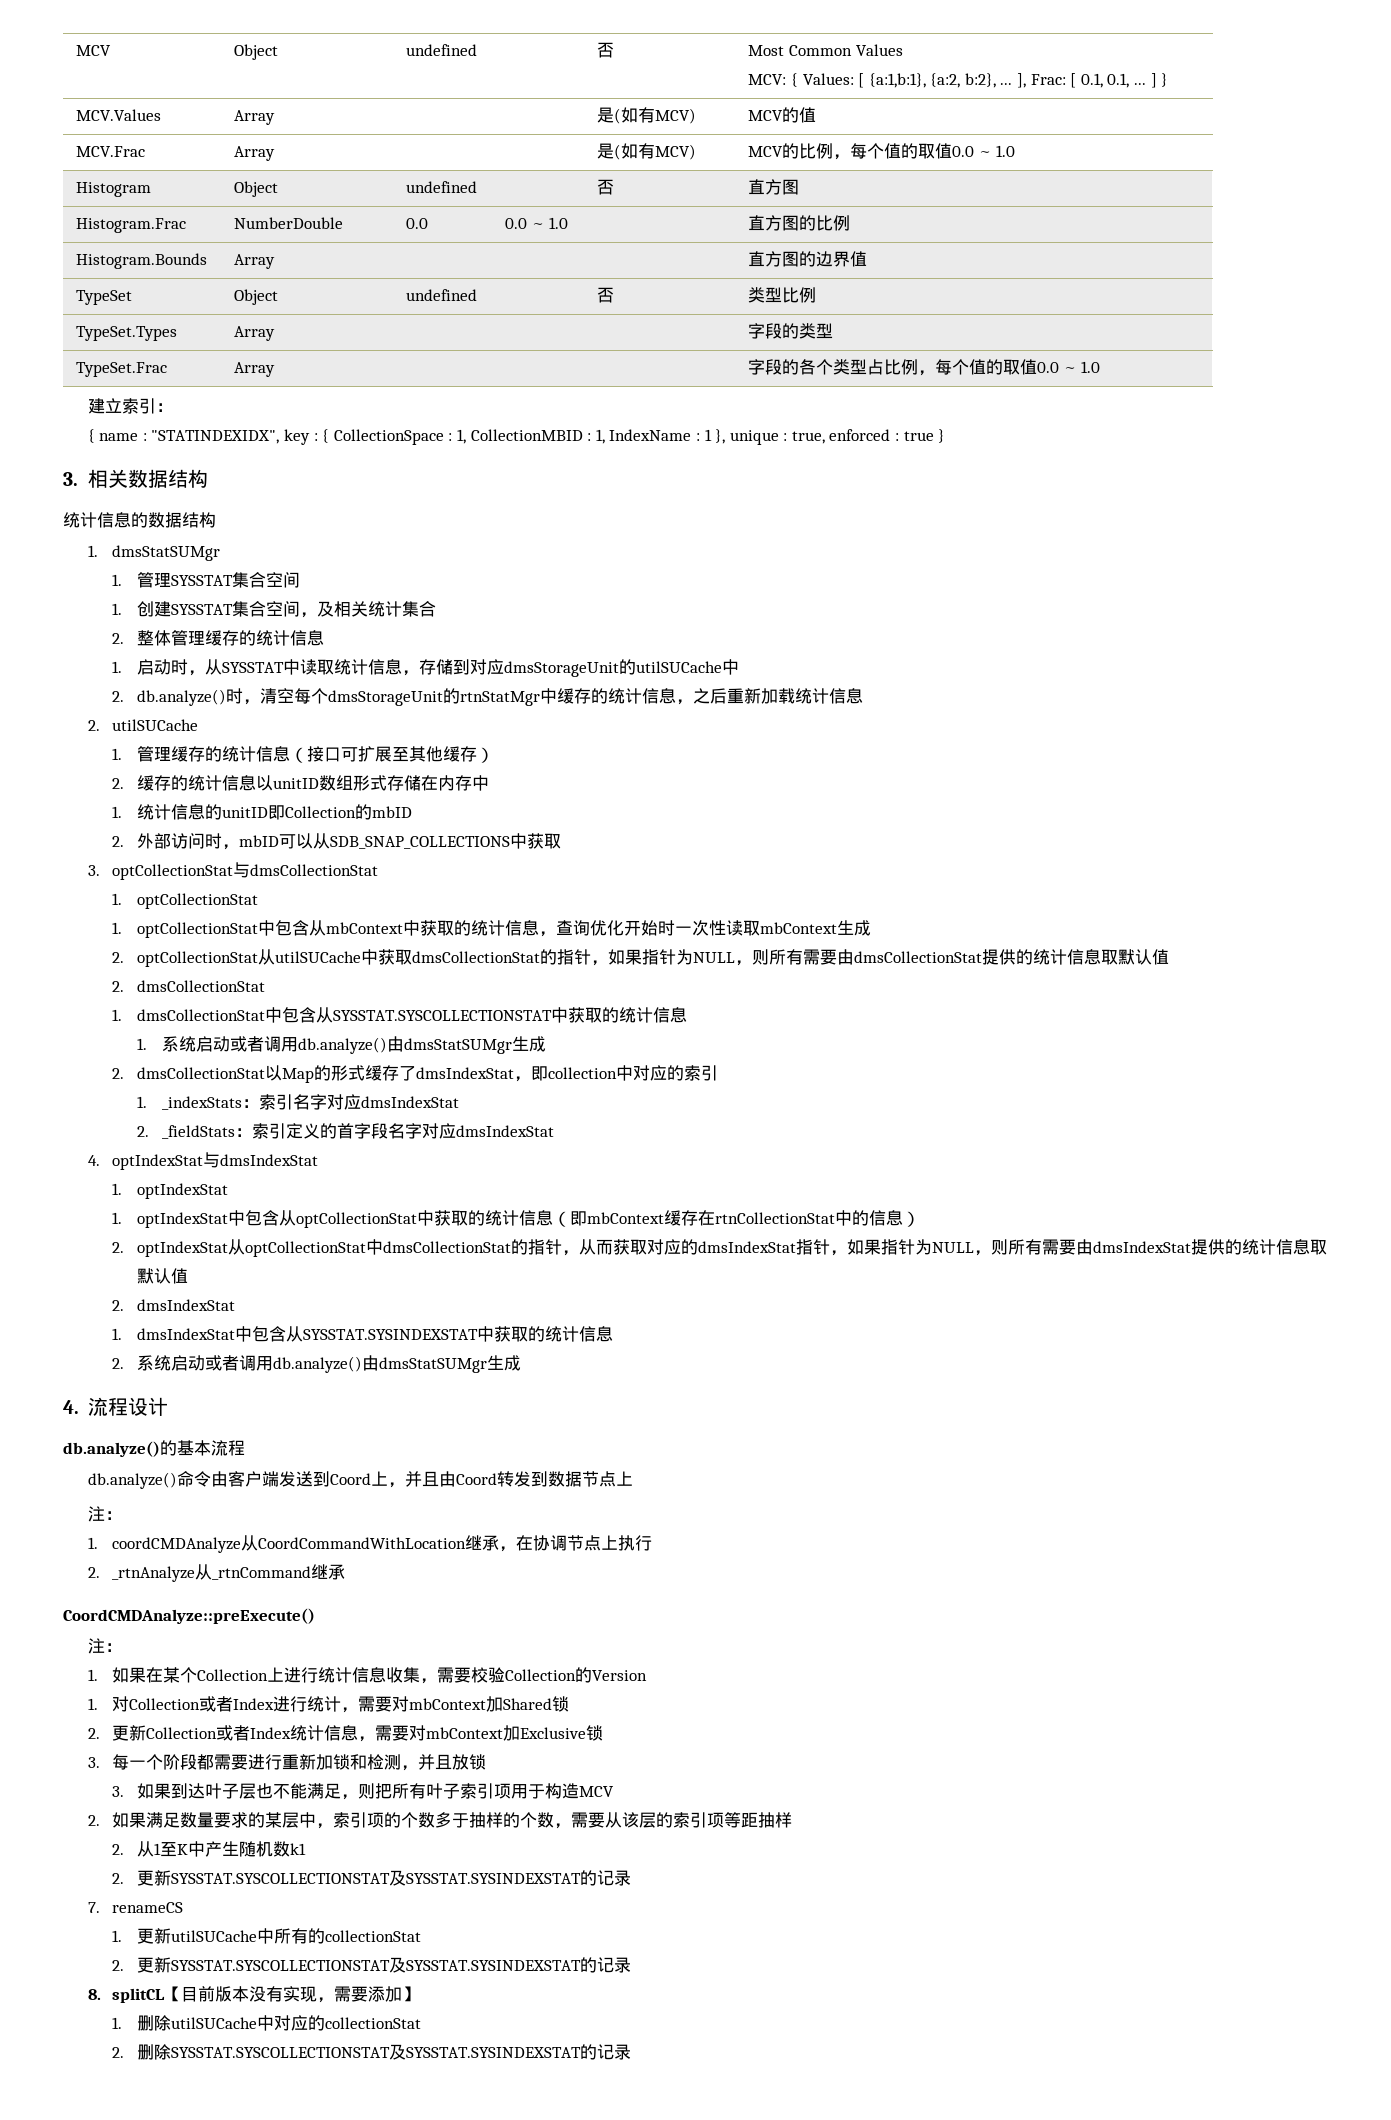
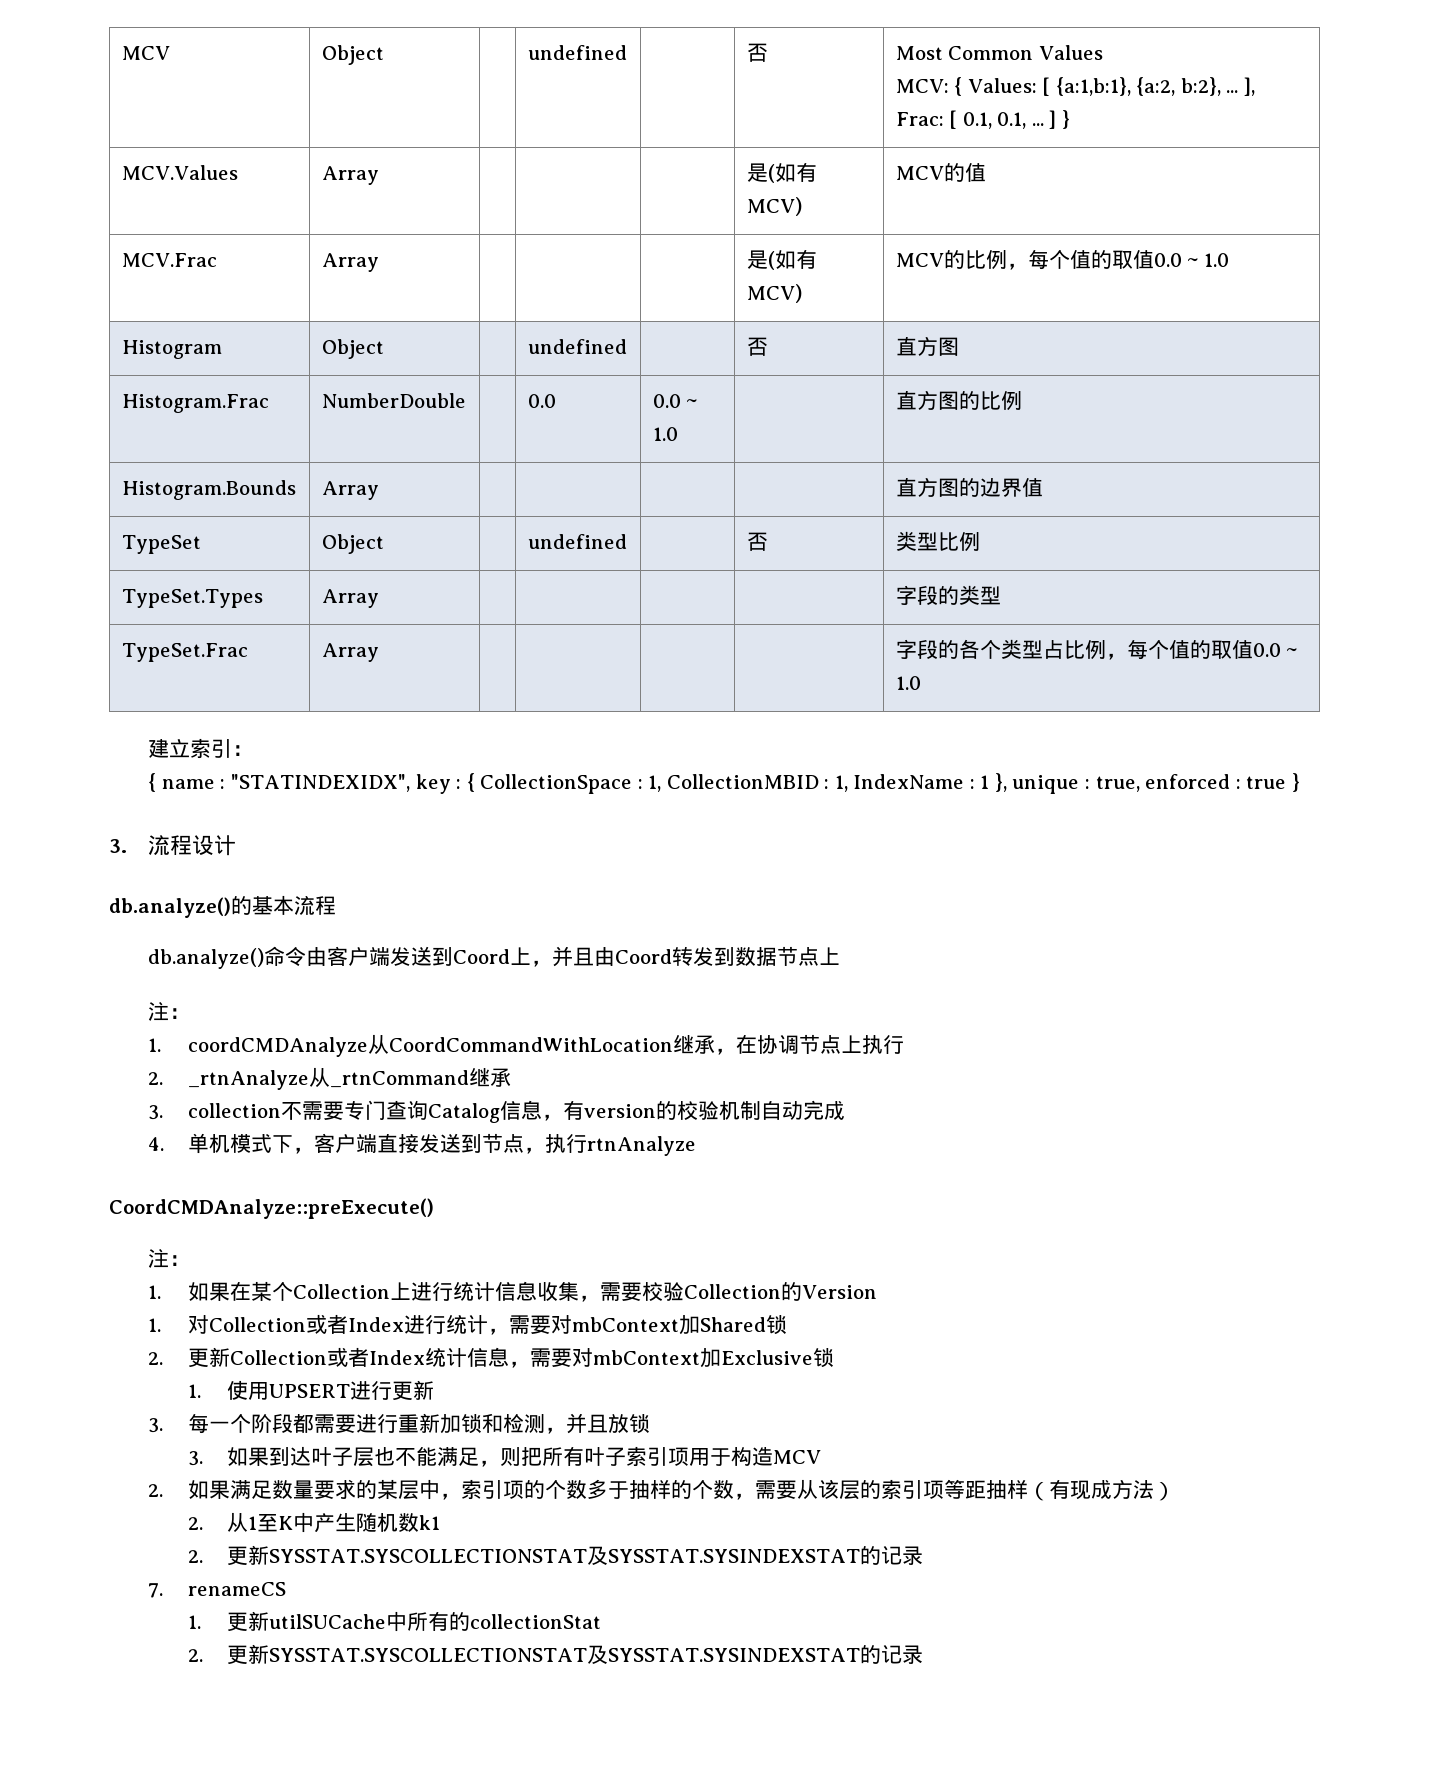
[87,469,208,488] [63,512,216,528] [87,545,221,561] [112,572,300,588] [112,601,436,618] [112,630,324,646] [112,659,739,677] [112,688,863,706] [87,719,199,731] [112,746,494,763] [112,775,489,791] [112,804,412,820] [112,833,561,850] [87,862,379,880] [112,893,258,909] [112,920,871,938] [112,949,1169,967] [112,980,265,992] [112,1007,687,1023] [136,1036,546,1054] [112,1065,718,1083] [136,1094,459,1110] [136,1123,554,1139] [87,1152,319,1170] [112,1183,228,1199] [112,1210,920,1228] [112,1239,1327,1257] [136,1268,188,1284] [112,1299,235,1311] [112,1326,613,1342] [112,1355,521,1373] [63,1400,79,1414] 相关数据结构 // 统计信息的数据结构 // 1. dmsStatSUMgr // 1.管理SYSSTAT集合空间 // 1.创建SYSSTAT集合空间，及相关统计集合 // 2.整体管理缓存的统计信息 // 1.启动时，从SYSSTAT中读取统计信息，存储到对应dmsStorageUnit的utilSUCache中 // 2. db.analyze()时，清空每个dmsStorageUnit的rtnStatMgr中缓存的统计信息，之后重新加载统计信息 // 2. utilSUCache // 1.管理缓存的统计信息（接口可扩展至其他缓存） // 2.缓存的统计信息以unitID数组形式存储在内存中 // 1.统计信息的unitID即Collection的mbID // 2.外部访问时，mbID可以从SDB_SNAP_COLLECTIONS中获取 // 3. optCollectionStat与dmsCollectionStat // 1. optCollectionStat // 1. optCollectionStat中包含从mbContext中获取的统计信息，查询优化开始时一次性读取mbContext生成 // 2. optCollectionStat从utilSUCache中获取dmsCollectionStat的指针，如果指针为NULL，则所有需要由dmsCollectionStat提供的统计信息取默认值 // 2. dmsCollectionStat // 1. dmsCollectionStat中包含从SYSSTAT.SYSCOLLECTIONSTAT中获取的统计信息 // 1.系统启动或者调用db.analyze()由dmsStatSUMgr生成 // 2. dmsCollectionStat以Map的形式缓存了dmsIndexStat，即collection中对应的索引 // 1. _indexStats：索引名字对应dmsIndexStat // 2. _fieldStats：索引定义的首字段名字对应dmsIndexStat // 4. optIndexStat与dmsIndexStat // 1. optIndexStat // 1. optIndexStat中包含从optCollectionStat中获取的统计信息（即mbContext缓存在rtnCollectionStat中的信息） // 2. optIndexStat从optCollectionStat中dmsCollectionStat的指针，从而获取对应的dmsIndexStat指针，如果指针为NULL，则所有需要由dmsIndexStat提供的统计信息取默认值 // 2. dmsIndexStat // 1. dmsIndexStat中包含从SYSSTAT.SYSINDEXSTAT中获取的统计信息 // 2.系统启动或者调用db.analyze()由dmsStatSUMgr生成 // 4. -> (127, 846) none
(346, 1572) none -> [148,1100,845,1123] [148,1133,696,1156] // 3. collection不需要专门查询Catalog信息，有version的校验机制自动完成 // 4.单机模式下，客户端直接发送到节点，执行rtnAnalyze
(604, 1733) none -> [187,1380,435,1401] // 1.使用UPSERT进行更新
(793, 1820) none -> [1027,1479,1175,1501] （有现成方法）
[87,1986,420,2003] [112,2015,421,2031] [112,2044,631,2060] // 8. splitCL【目前版本没有实现，需要添加】 // 1.删除utilSUCache中对应的collectionStat // 2.删除SYSSTAT.SYSCOLLECTIONSTAT及SYSSTAT.SYSINDEXSTAT的记录 -> (924, 1654) none

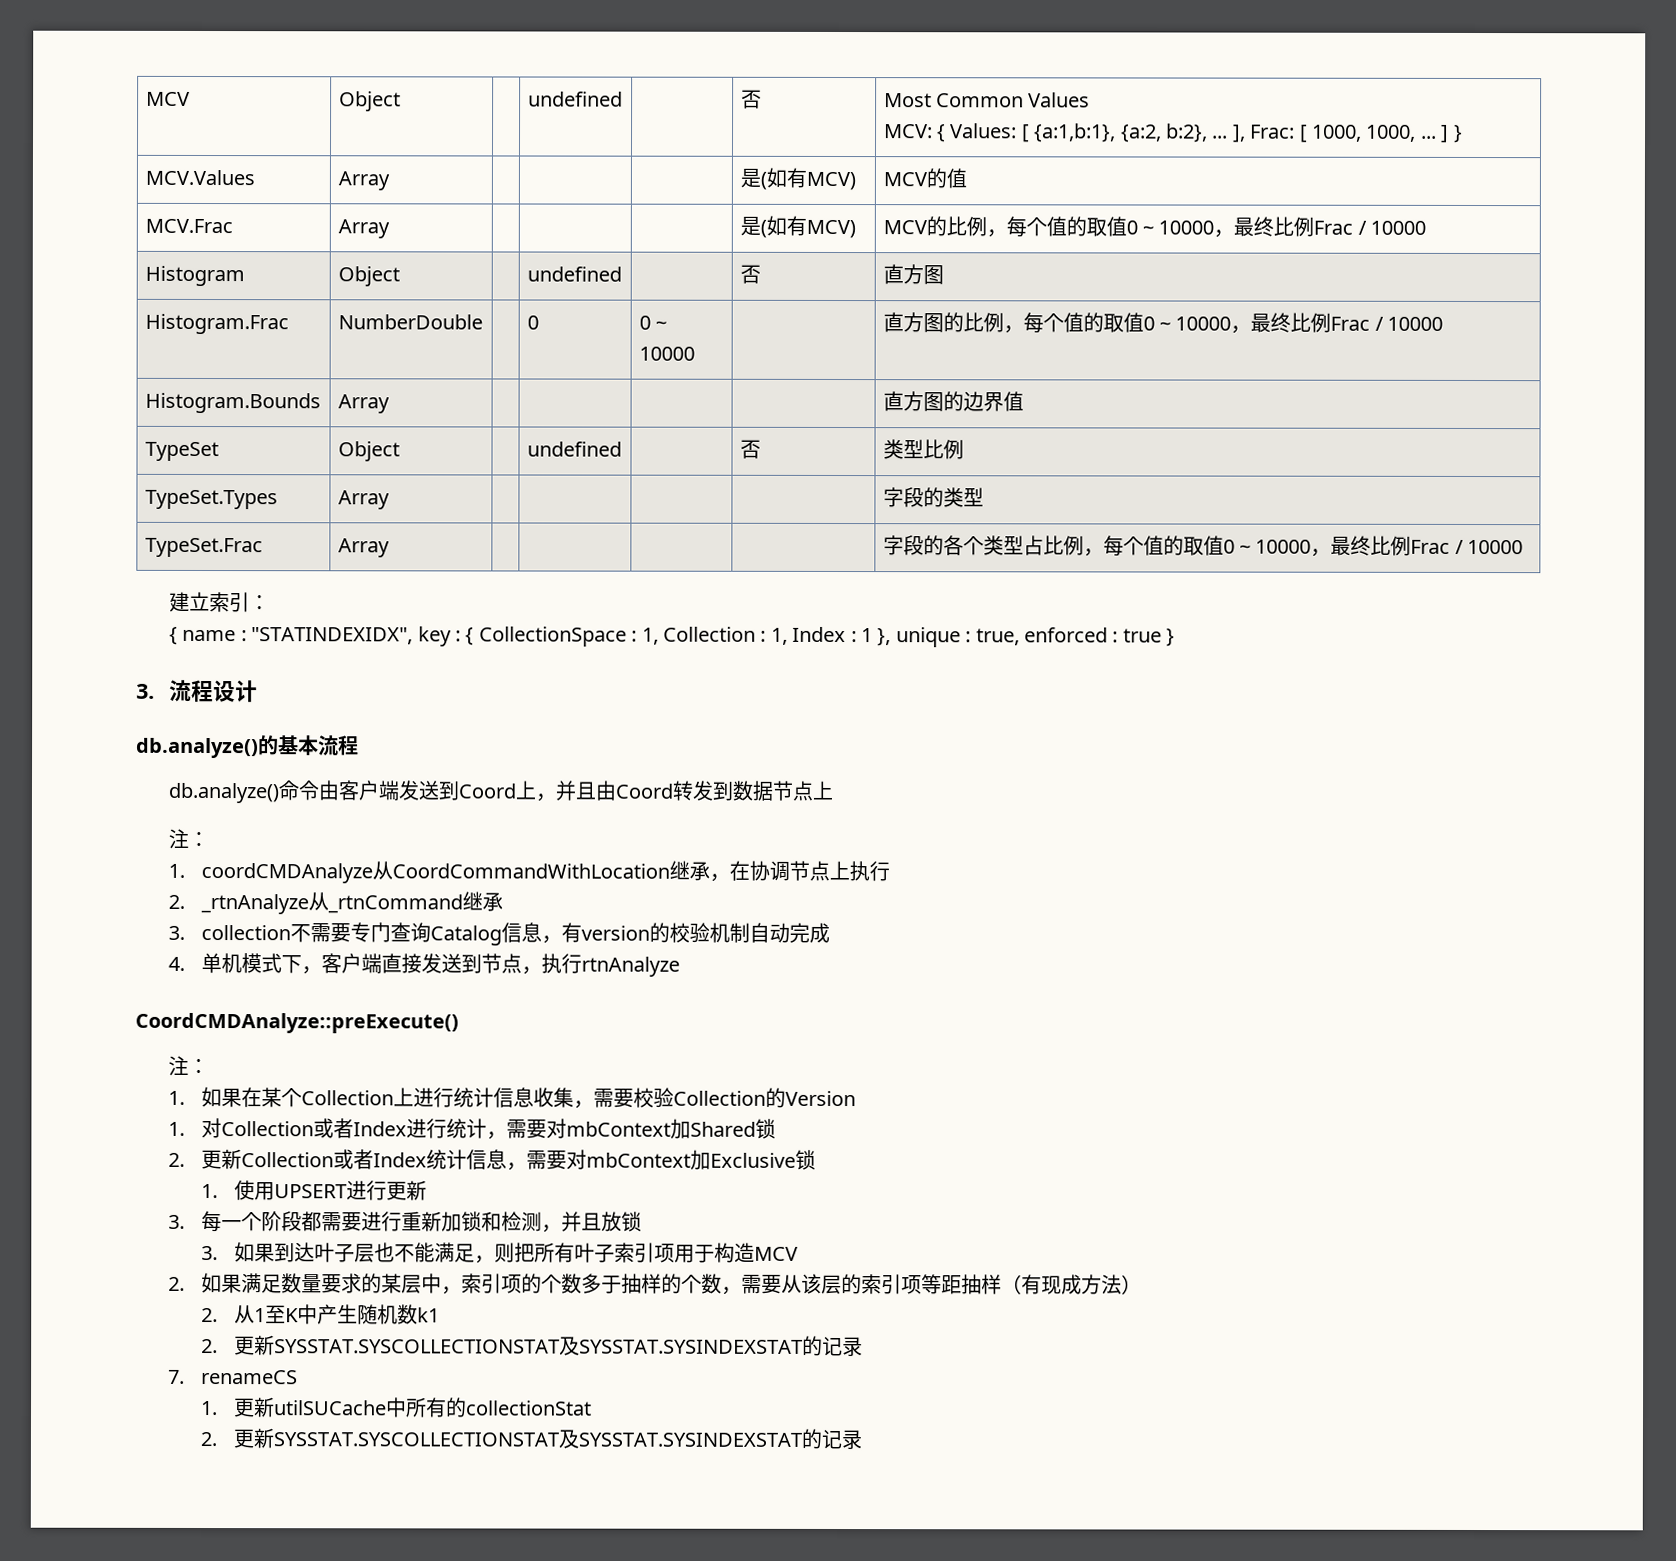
[962,112,1027,129] 0.1, 0.1, -> [1311,124,1417,142] 1000, 1000,
[1153,253,1229,267] 0.0 ~ 1.0 -> [1125,216,1427,238] 0 ~ 10000，最终比例Frac / 10000
[527,394,556,408] [652,394,698,408] [652,427,678,441] 0.0 | 0.0 ~ 1.0 -> [526,315,539,330] [638,315,667,330] [638,346,695,361] 0 | 0 ~ 10000
(1022, 401) none -> [1002,312,1444,334] ，每个值的取值0 ~ 10000，最终比例Frac / 10000
[1252,643,1298,657] [895,676,921,690] 0.0 ~ 1.0 -> [1222,535,1524,557] 0 ~ 10000，最终比例Frac / 10000
[666,774,965,792] CollectionMBID : 1, IndexName -> [663,626,847,645] Collection : 1, Index

